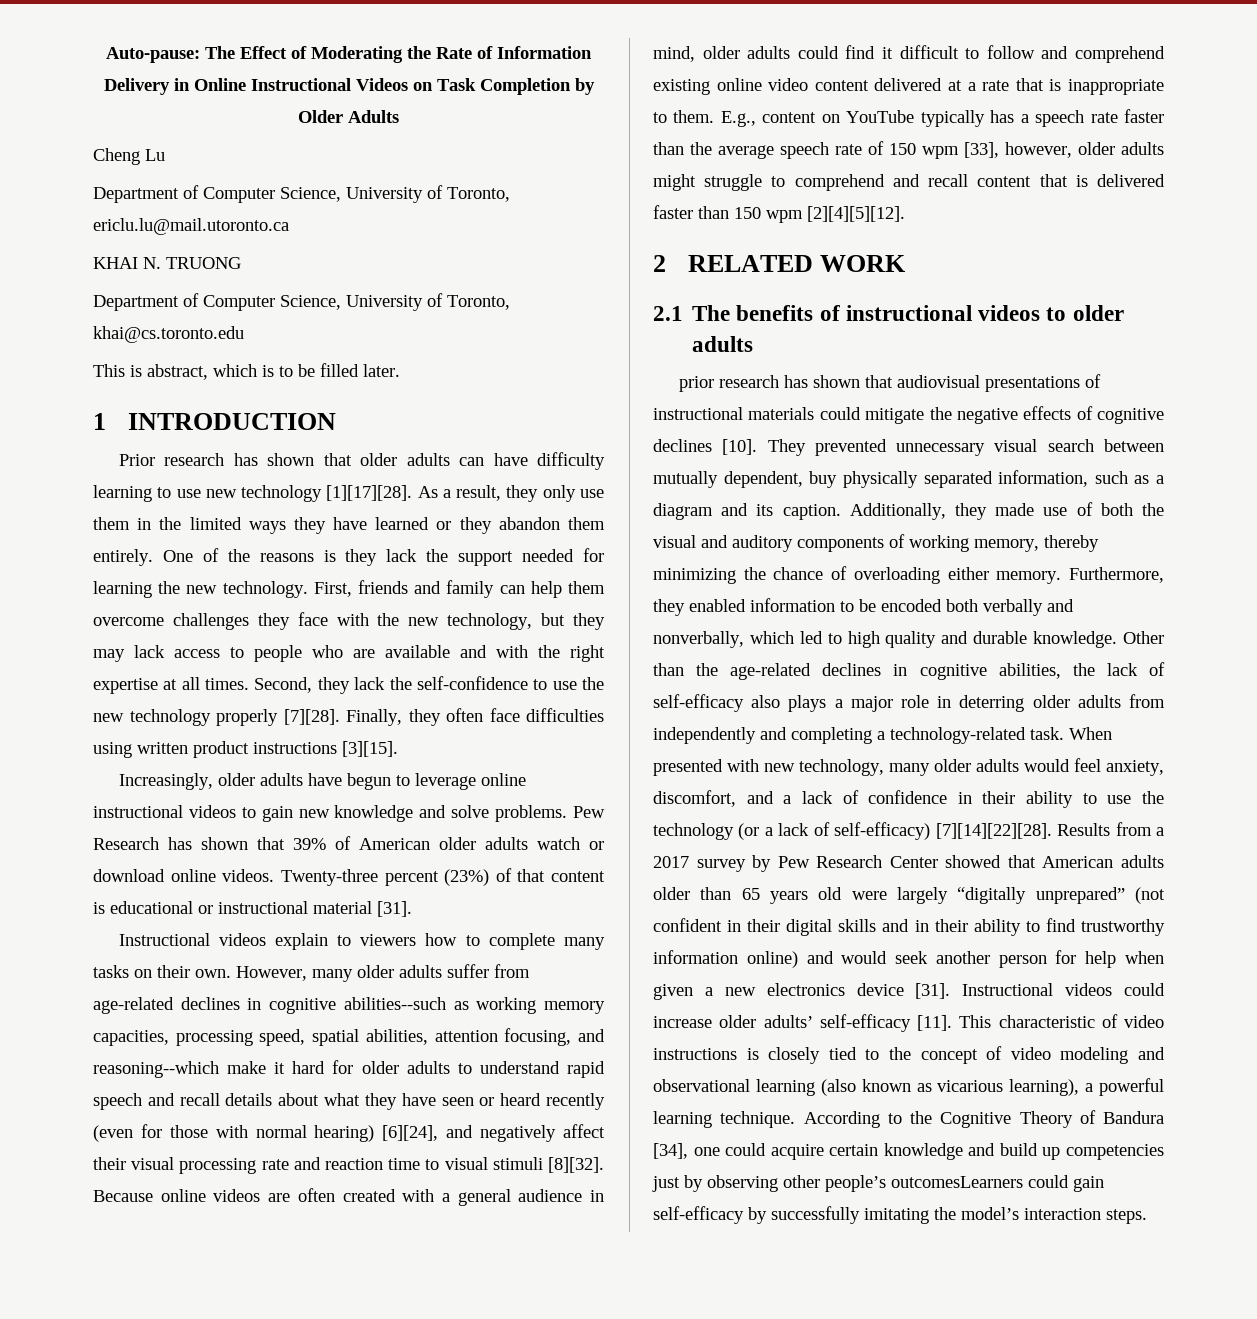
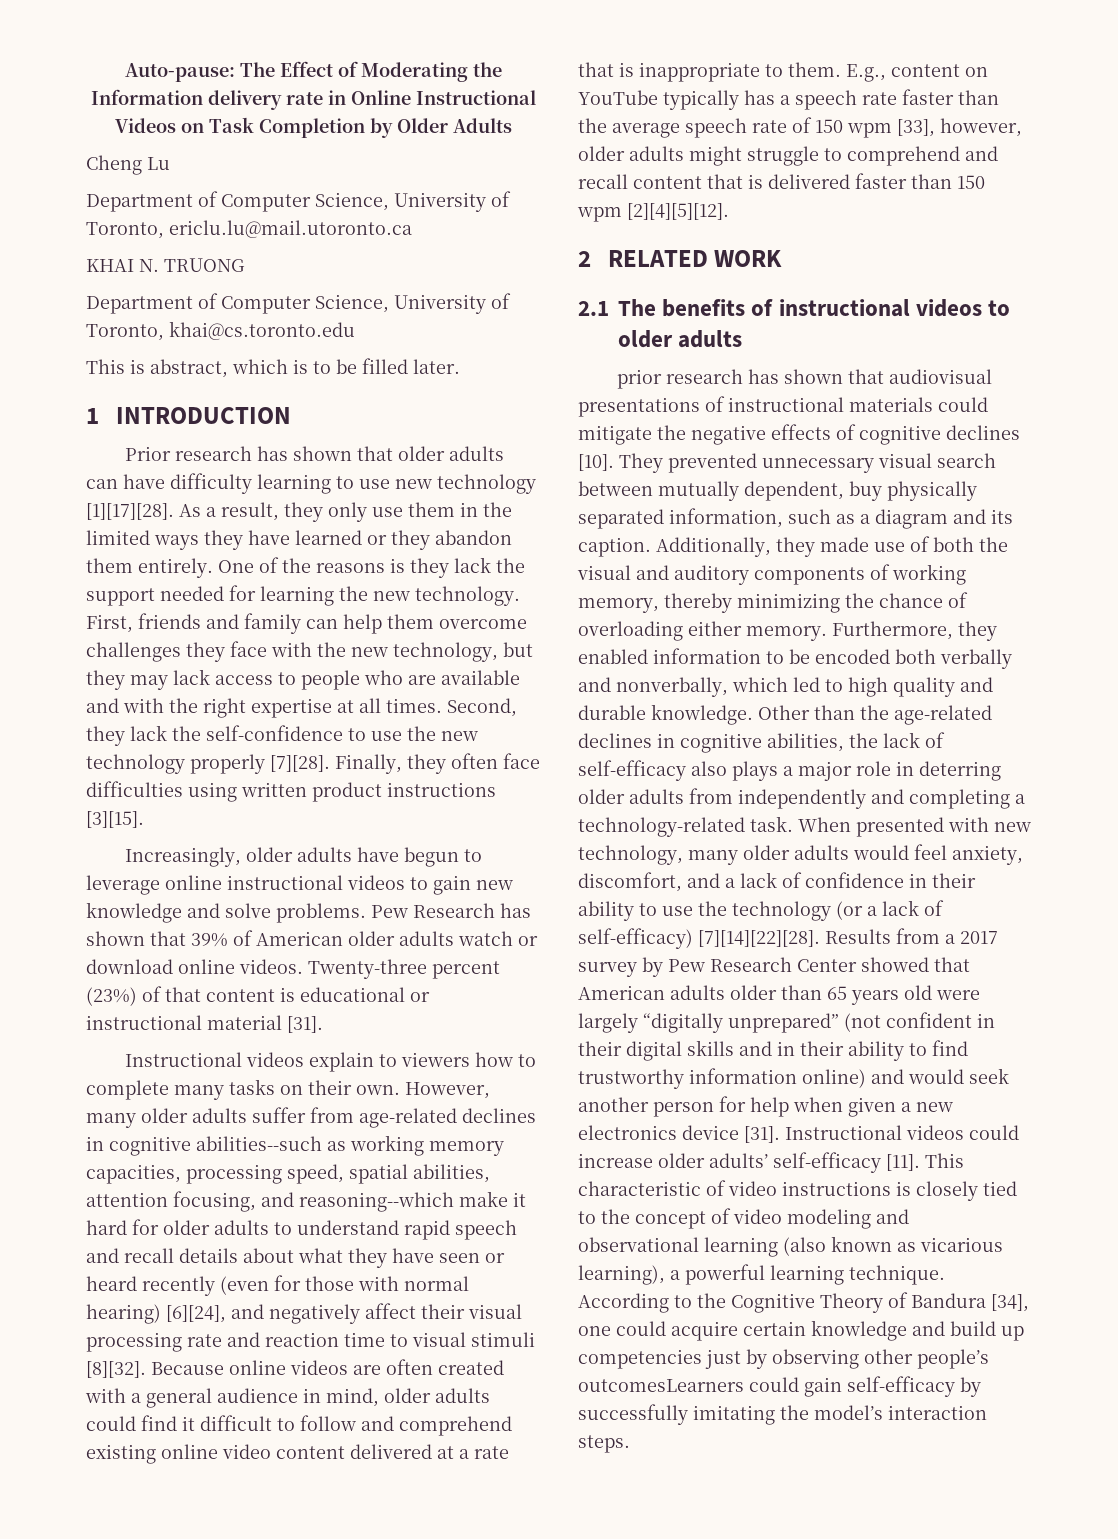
[436,46,592,59] [103,78,170,95] Rate of Information Delivery -> [90,89,323,110] Information delivery rate

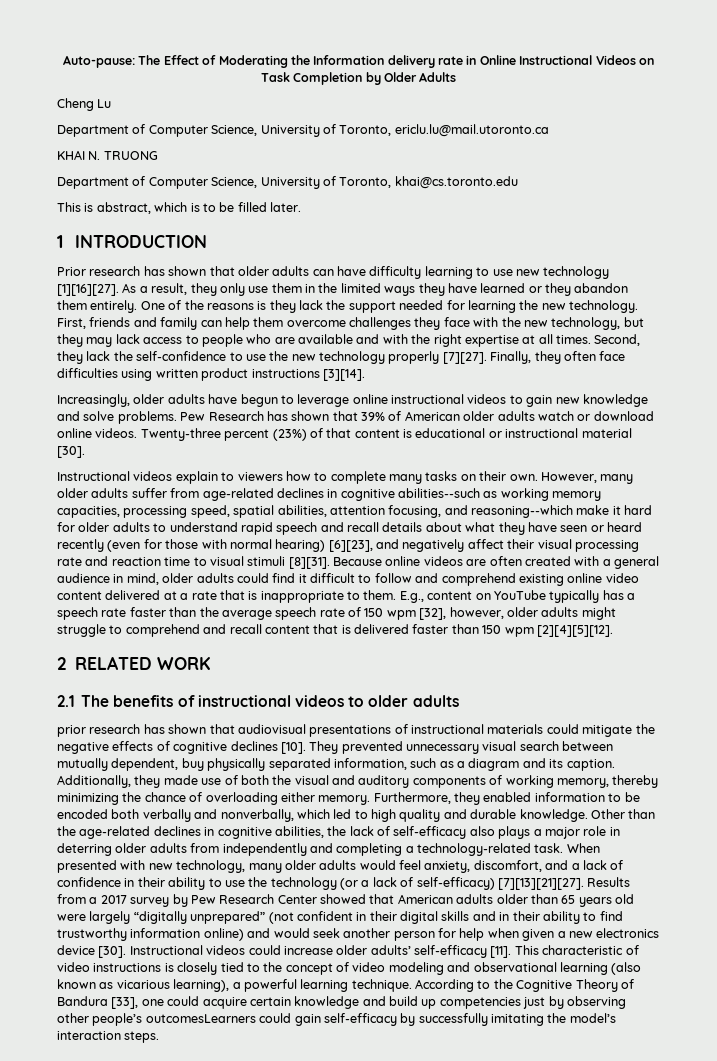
[86,503,174,520] [1][17][28]. -> [57,284,119,296] [1][16][27].
[270,755,330,772] [7][28]. -> [442,352,487,364] [7][27].
[86,811,144,828] [3][15]. -> [322,369,365,381] [3][14].
[287,1016,323,1033] [31]. -> [57,446,85,458] [30].
[166,1305,226,1323] [6][24], -> [328,540,373,552] [6][23],
[86,1361,146,1378] [8][32]. -> [288,557,330,569] [8][31].
[897,119,935,137] [33], -> [419,608,447,620] [32],
[698,930,820,947] [7][14][22][28]. -> [497,878,584,890] [7][13][21][27].
[744,1126,780,1143] [31]. -> [98,946,127,958] [30].
[991,1294,1029,1312] [34], -> [111,997,139,1009] [33],

